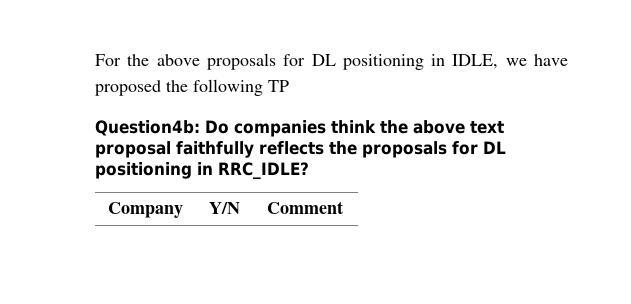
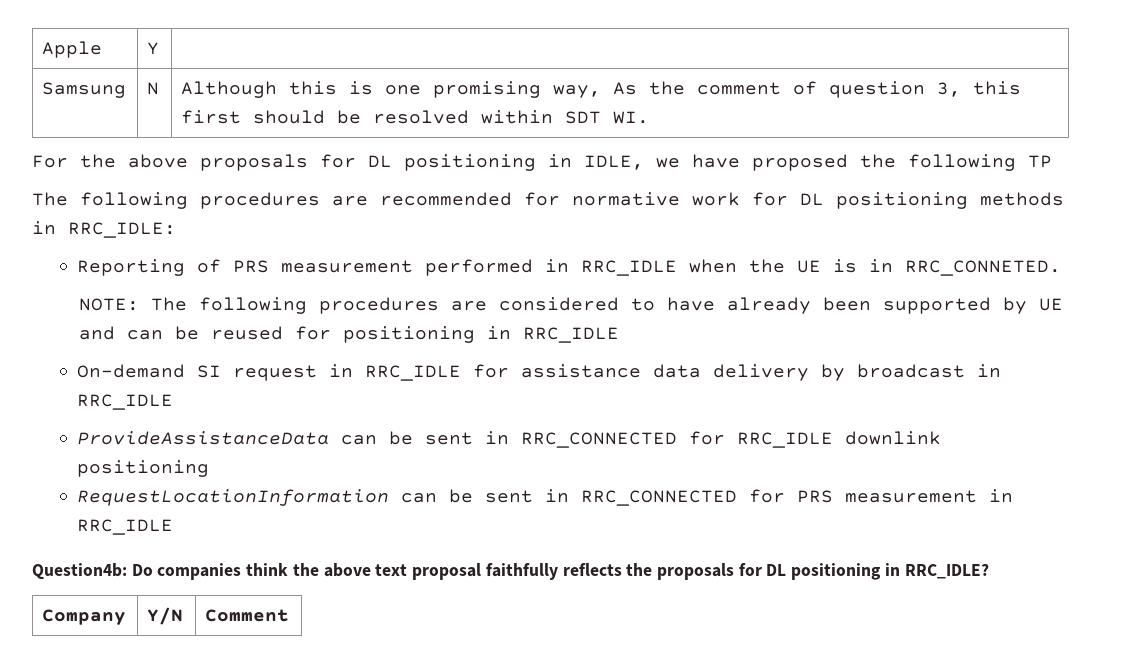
(95, 60) none -> [42,41,103,58] [147,42,160,55] [42,82,127,98] [147,82,160,95] [181,81,1022,98] [181,110,650,124] Apple | Y | // Samsung | N | Although this is one promising way, As the comment of question 3, this first should be resolved within SDT WI. //
(289, 86) none -> [32,192,1064,209] [32,221,176,238] [77,259,1062,276] [79,297,1064,314] [79,326,620,343] [77,364,1002,381] [77,394,174,410] [77,431,942,448] [77,460,210,477] [77,489,1014,506] [77,519,174,535] // The following procedures are recommended for normative work for DL positioning methods in RRC_IDLE: // Reporting of PRS measurement performed in RRC_IDLE when the UE is in RRC_CONNETED. // NOTE: The following procedures are considered to have already been supported by UE and can be reused for positioning in RRC_IDLE // On-demand SI request in RRC_IDLE for assistance data delivery by broadcast in RRC_IDLE // ProvideAssistanceData can be sent in RRC_CONNECTED for RRC_IDLE downlink positioning // RequestLocationInformation can be sent in RRC_CONNECTED for PRS measurement in RRC_IDLE

